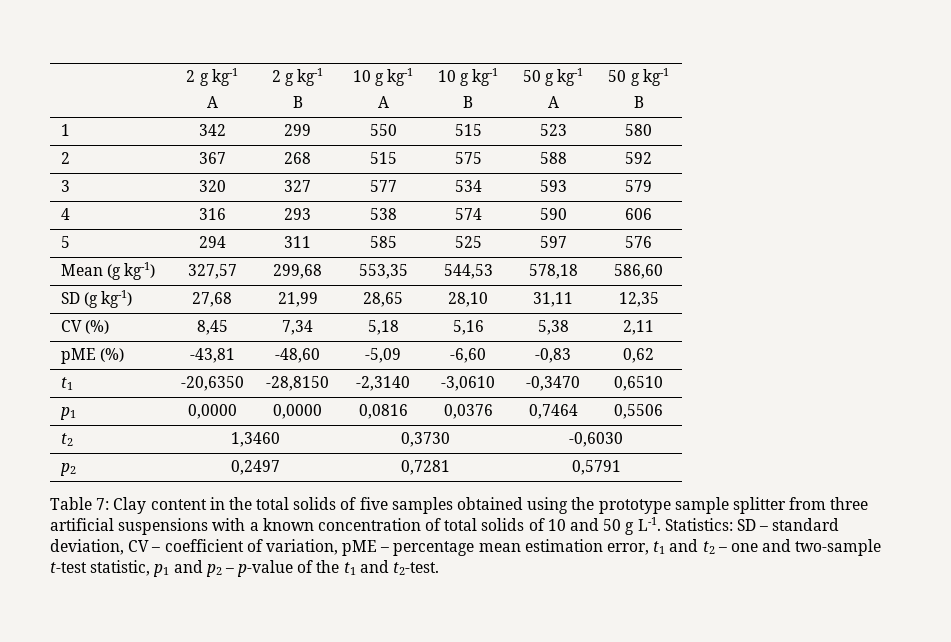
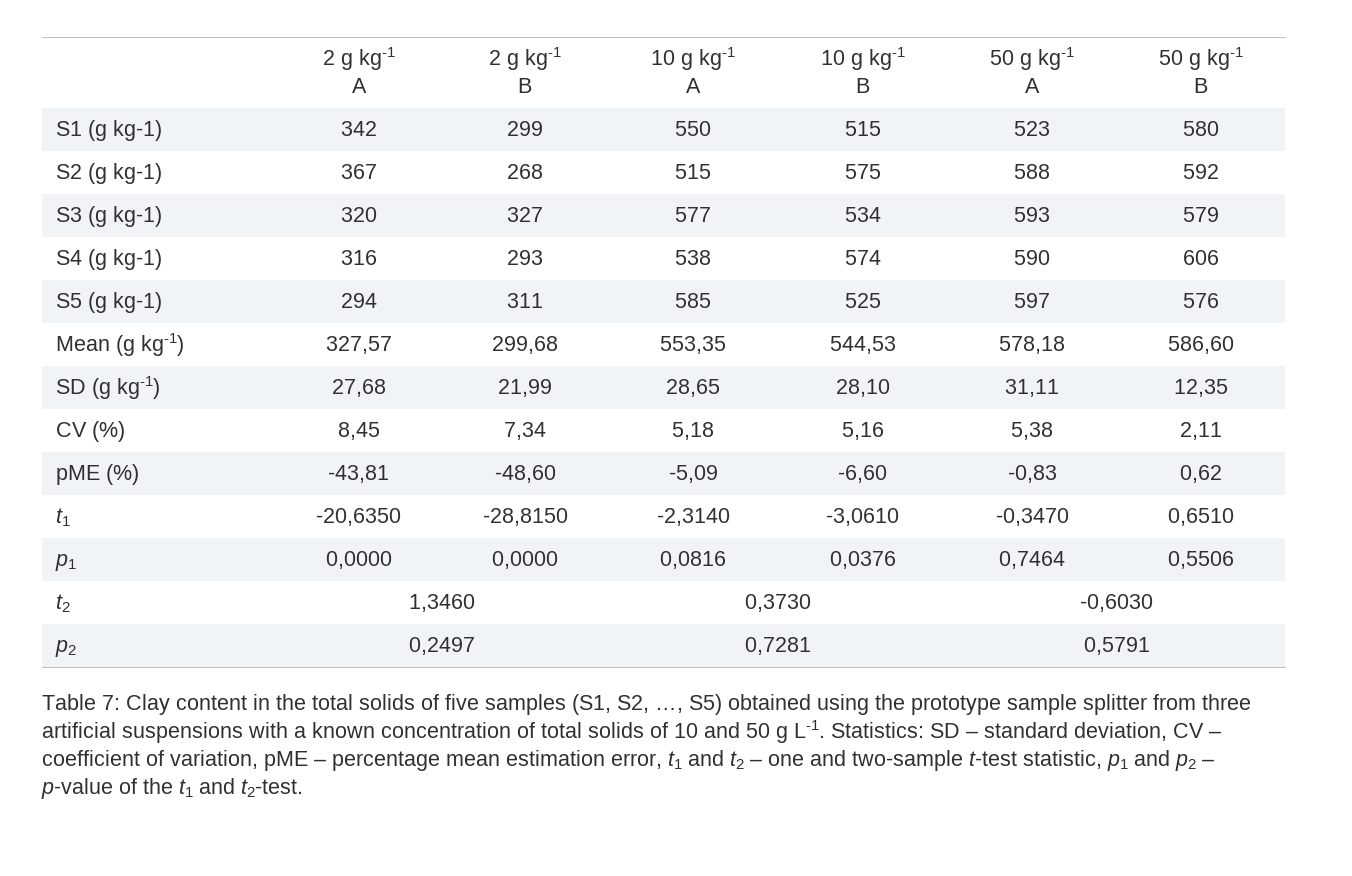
[60,124,70,136] 1 -> [56,120,163,141] S1 (g kg-1)
[60,152,70,164] 2 -> [56,163,163,184] S2 (g kg-1)
[60,180,70,192] 3 -> [56,206,163,227] S3 (g kg-1)
[60,208,70,220] 4 -> [56,249,163,270] S4 (g kg-1)
[60,236,70,248] 5 -> [56,292,163,313] S5 (g kg-1)
(453, 505) none -> [572,694,722,715] (S1, S2, …, S5)

